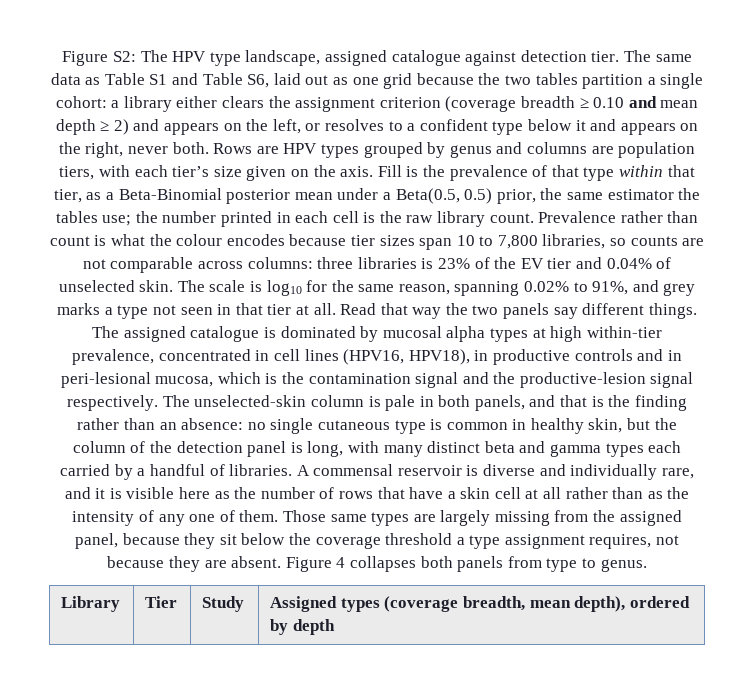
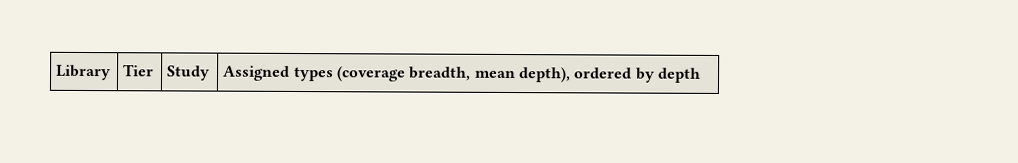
[62,50,692,66] [50,73,704,89] [55,96,699,112] [55,119,699,135] [58,142,696,158] [59,165,695,181] [53,188,701,204] [55,211,699,227] [49,234,705,250] [82,257,672,273] [58,280,696,296] [57,303,697,319] [92,326,662,342] [72,349,682,365] [60,372,694,388] [67,395,687,411] [77,418,677,434] [72,441,682,457] [60,464,694,480] [64,487,690,499] [72,510,682,526] [74,533,680,549] [107,556,647,572] Figure S2: The HPV type landscape, assigned catalogue against detection tier. The same data as Table S1 and Table S6, laid out as one grid because the two tables partition a single cohort: a library either clears the assignment criterion (coverage breadth ≥ 0.10 and mean depth ≥ 2) and appears on the left, or resolves to a confident type below it and appears on the right, never both. Rows are HPV types grouped by genus and columns are population tiers, with each tier’s size given on the axis. Fill is the prevalence of that type within that tier, as a Beta-Binomial posterior mean under a Beta(0.5, 0.5) prior, the same estimator the tables use; the number printed in each cell is the raw library count. Prevalence rather than count is what the colour encodes because tier sizes span 10 to 7,800 libraries, so counts are not comparable across columns: three libraries is 23% of the EV tier and 0.04% of unselected skin. The scale is log10 for the same reason, spanning 0.02% to 91%, and grey marks a type not seen in that tier at all. Read that way the two panels say different things. The assigned catalogue is dominated by mucosal alpha types at high within-tier prevalence, concentrated in cell lines (HPV16, HPV18), in productive controls and in peri-lesional mucosa, which is the contamination signal and the productive-lesion signal respectively. The unselected-skin column is pale in both panels, and that is the finding rather than an absence: no single cutaneous type is common in healthy skin, but the column of the detection panel is long, with many distinct beta and gamma types each carried by a handful of libraries. A commensal reservoir is diverse and individually rare, and it is visible here as the number of rows that have a skin cell at all rather than as the intensity of any one of them. Those same types are largely missing from the assigned panel, because they sit below the coverage threshold a type assignment requires, not because they are absent. Figure 4 collapses both panels from type to genus. // -> (56, 72) none

